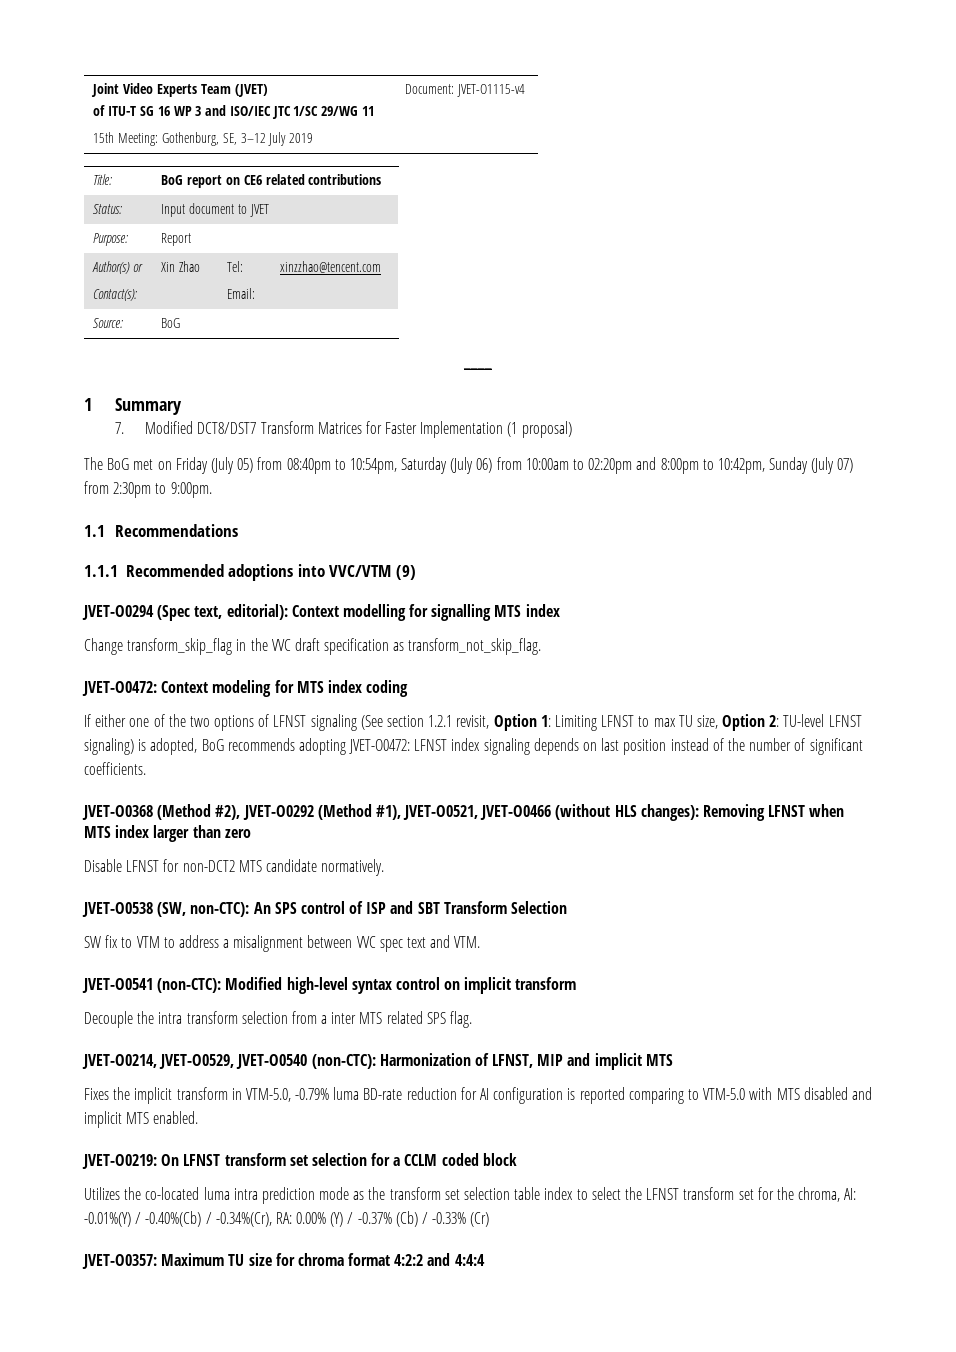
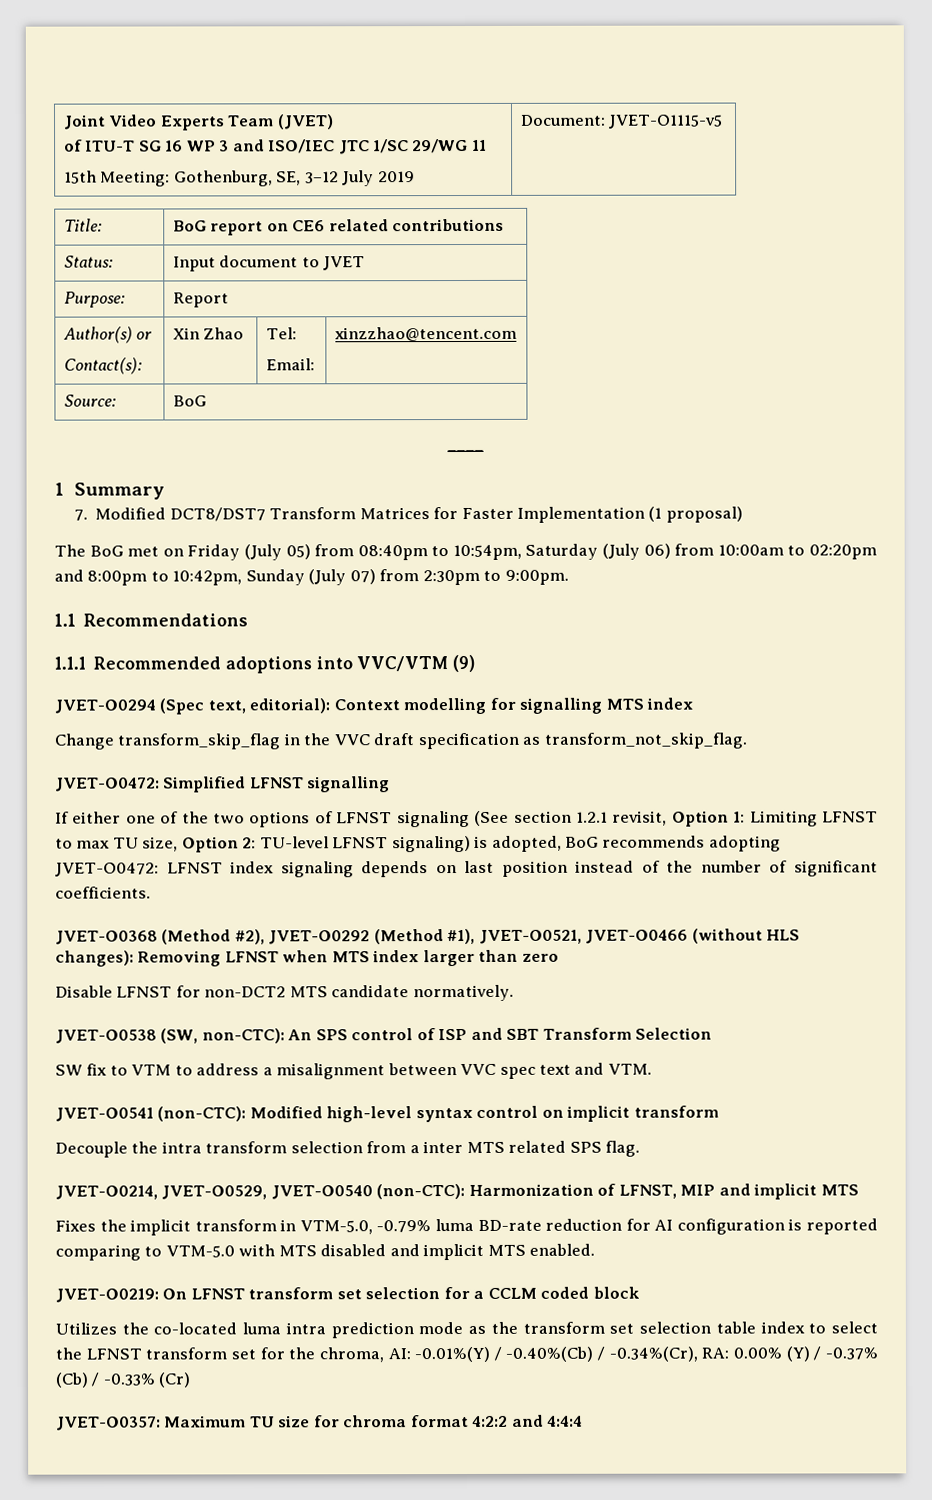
[457,84,526,97] JVET-O1115-v4 -> [609,114,724,129] JVET-O1115-v5
[161,680,409,697] Context modeling for MTS index coding -> [163,776,391,793] Simplified LFNST signalling

